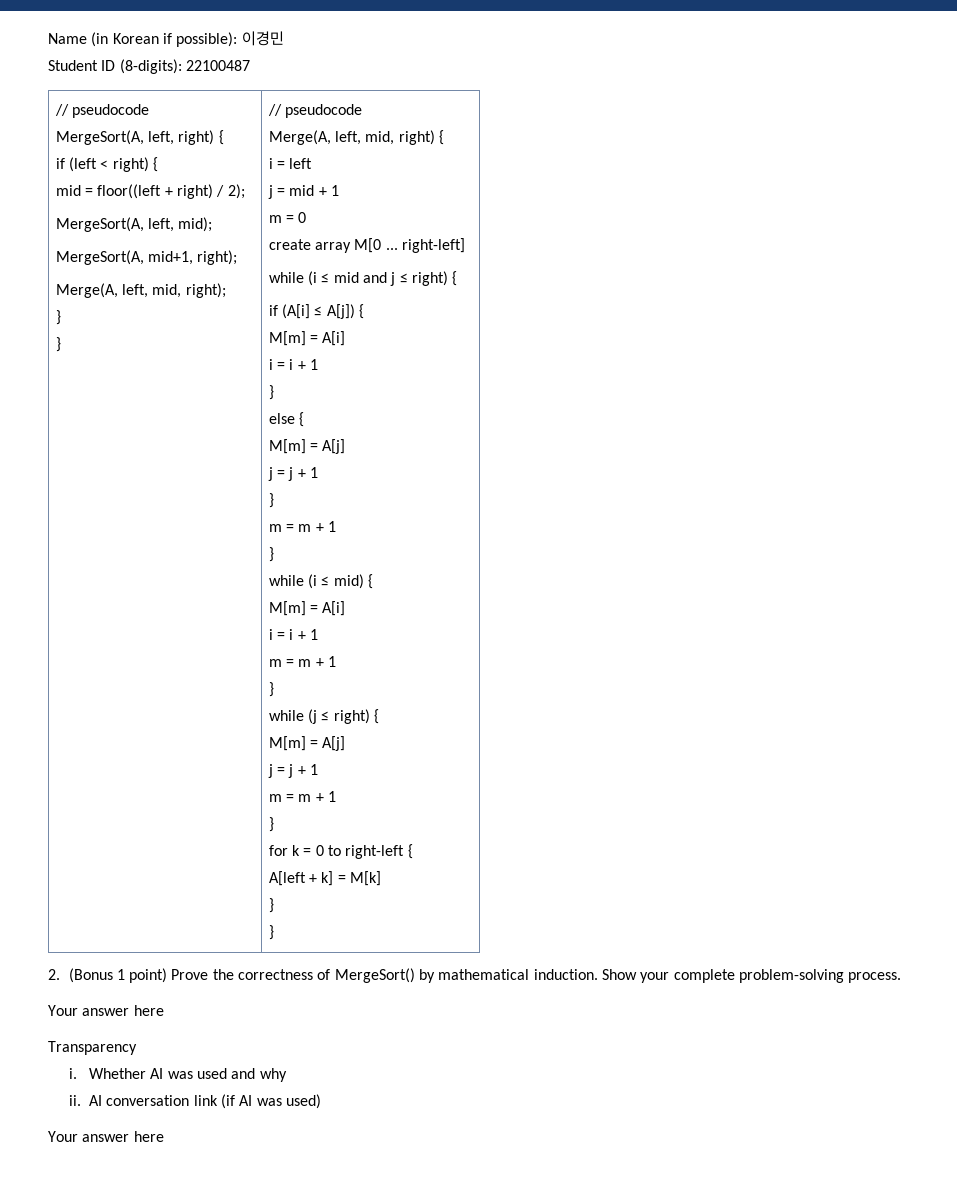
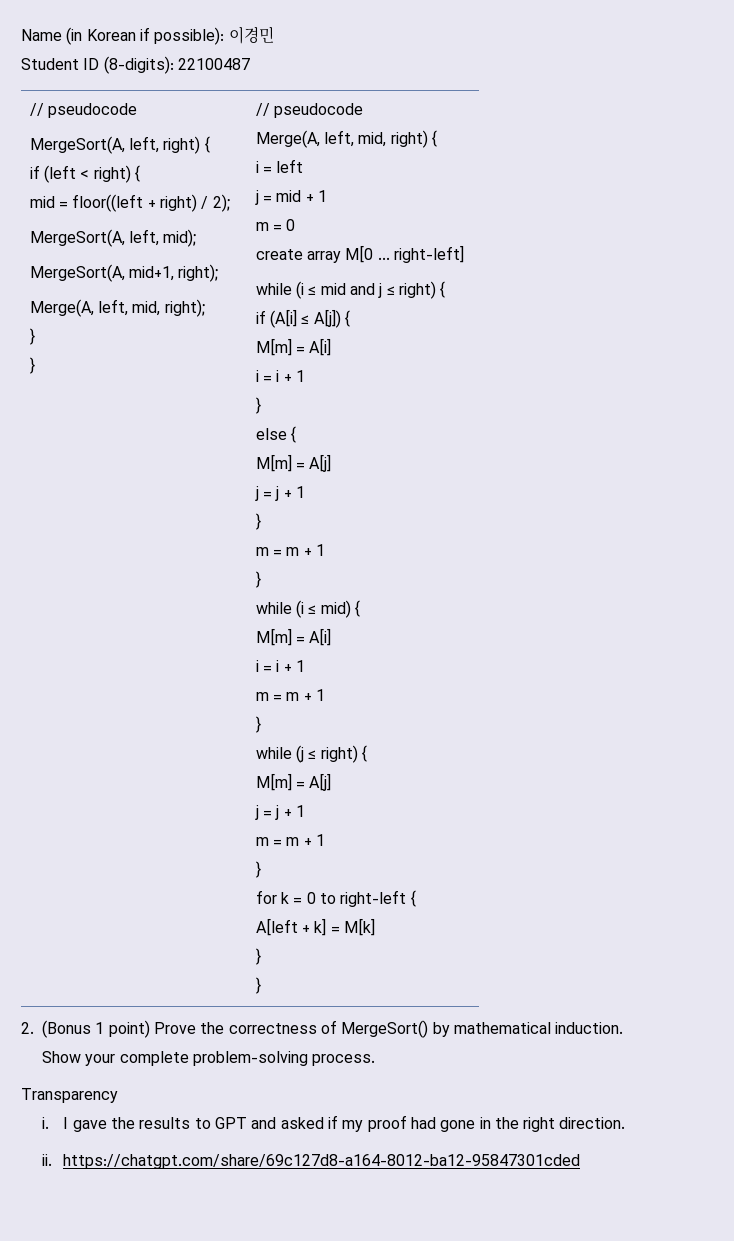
[48,1005,164,1016] // Your answer here -> (376, 1060) none
[88,1068,287,1082] [68,1094,321,1109] [48,1131,164,1142] Whether AI was used and why // ii. AI conversation link (if AI was used) // Your answer here -> [63,1115,626,1132] [42,1154,581,1169] I gave the results to GPT and asked if my proof had gone in the right direction. // ii. https://chatgpt.com/share/69c127d8-a164-8012-ba12-95847301cded

